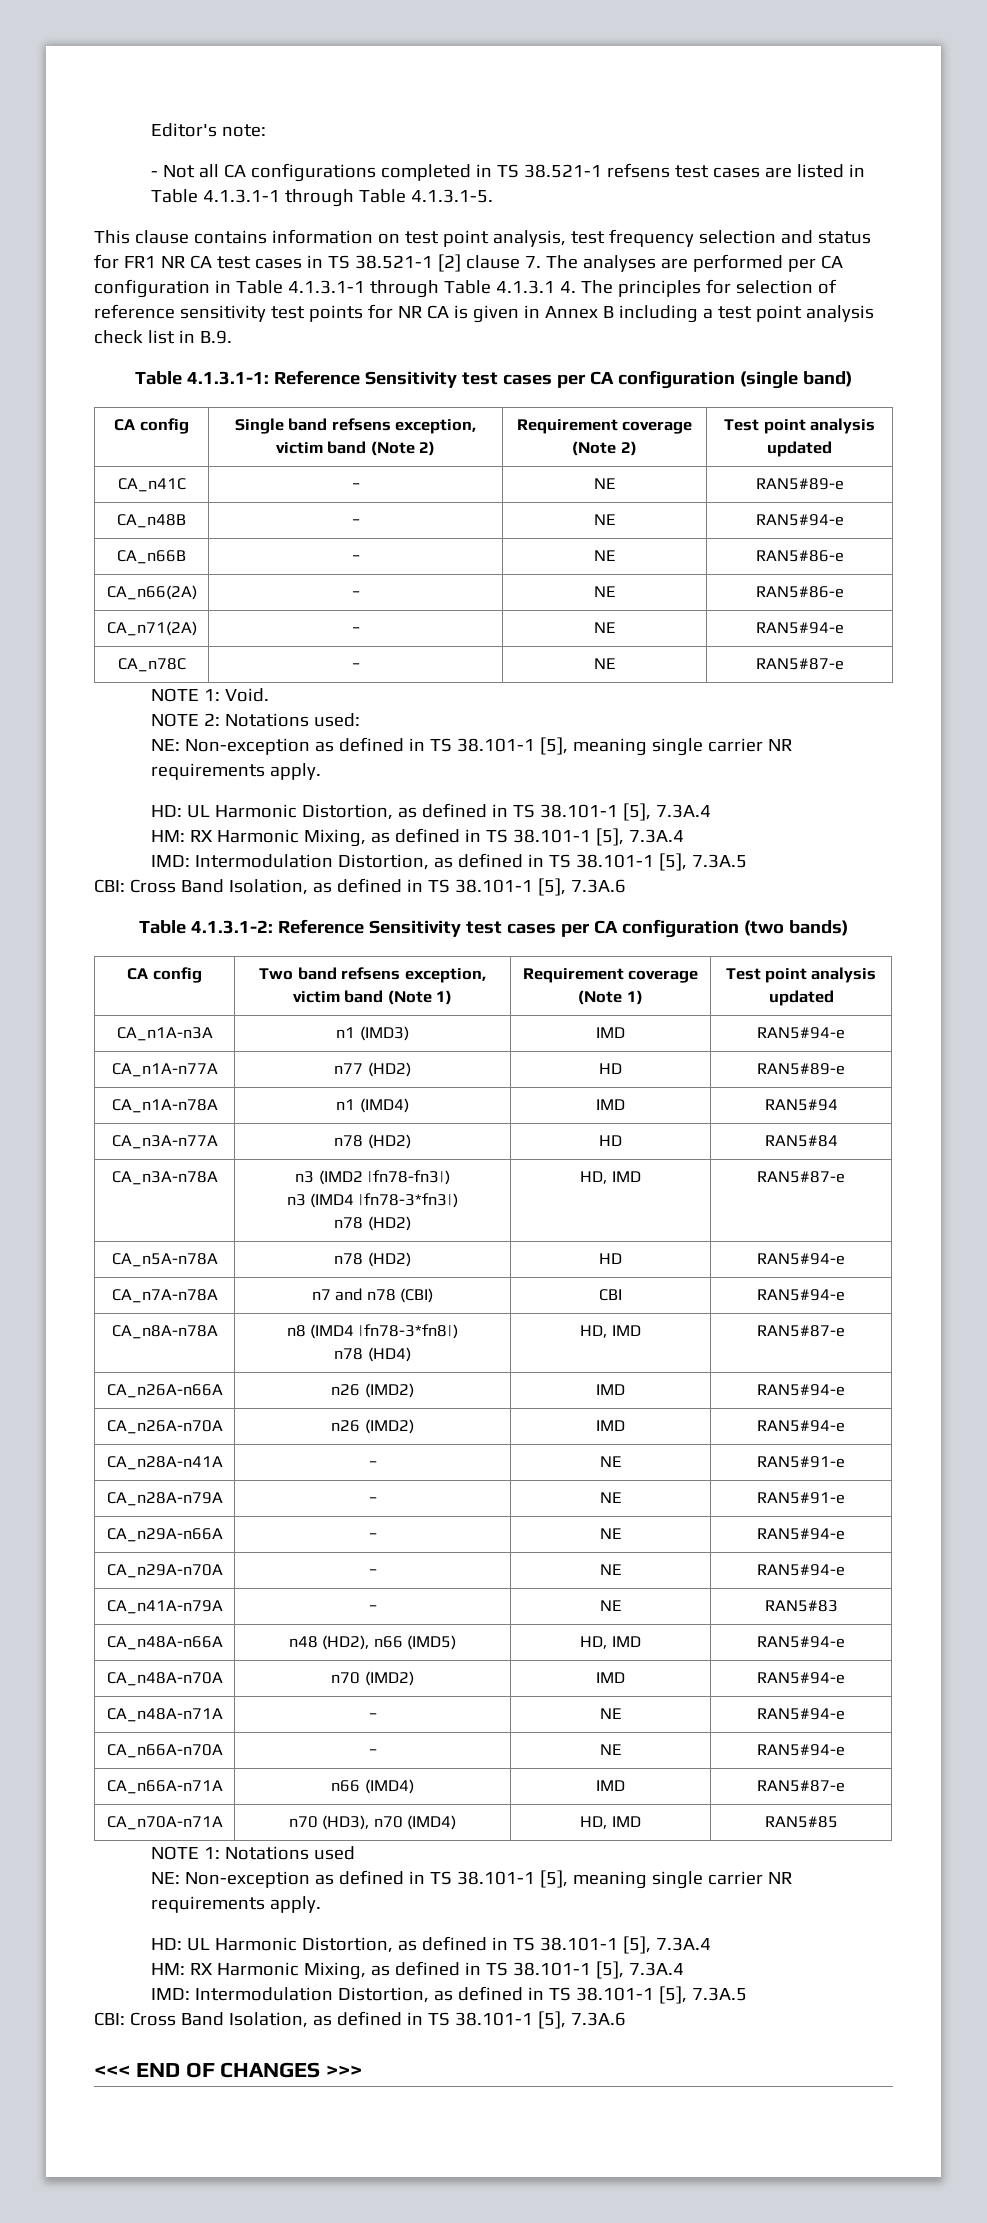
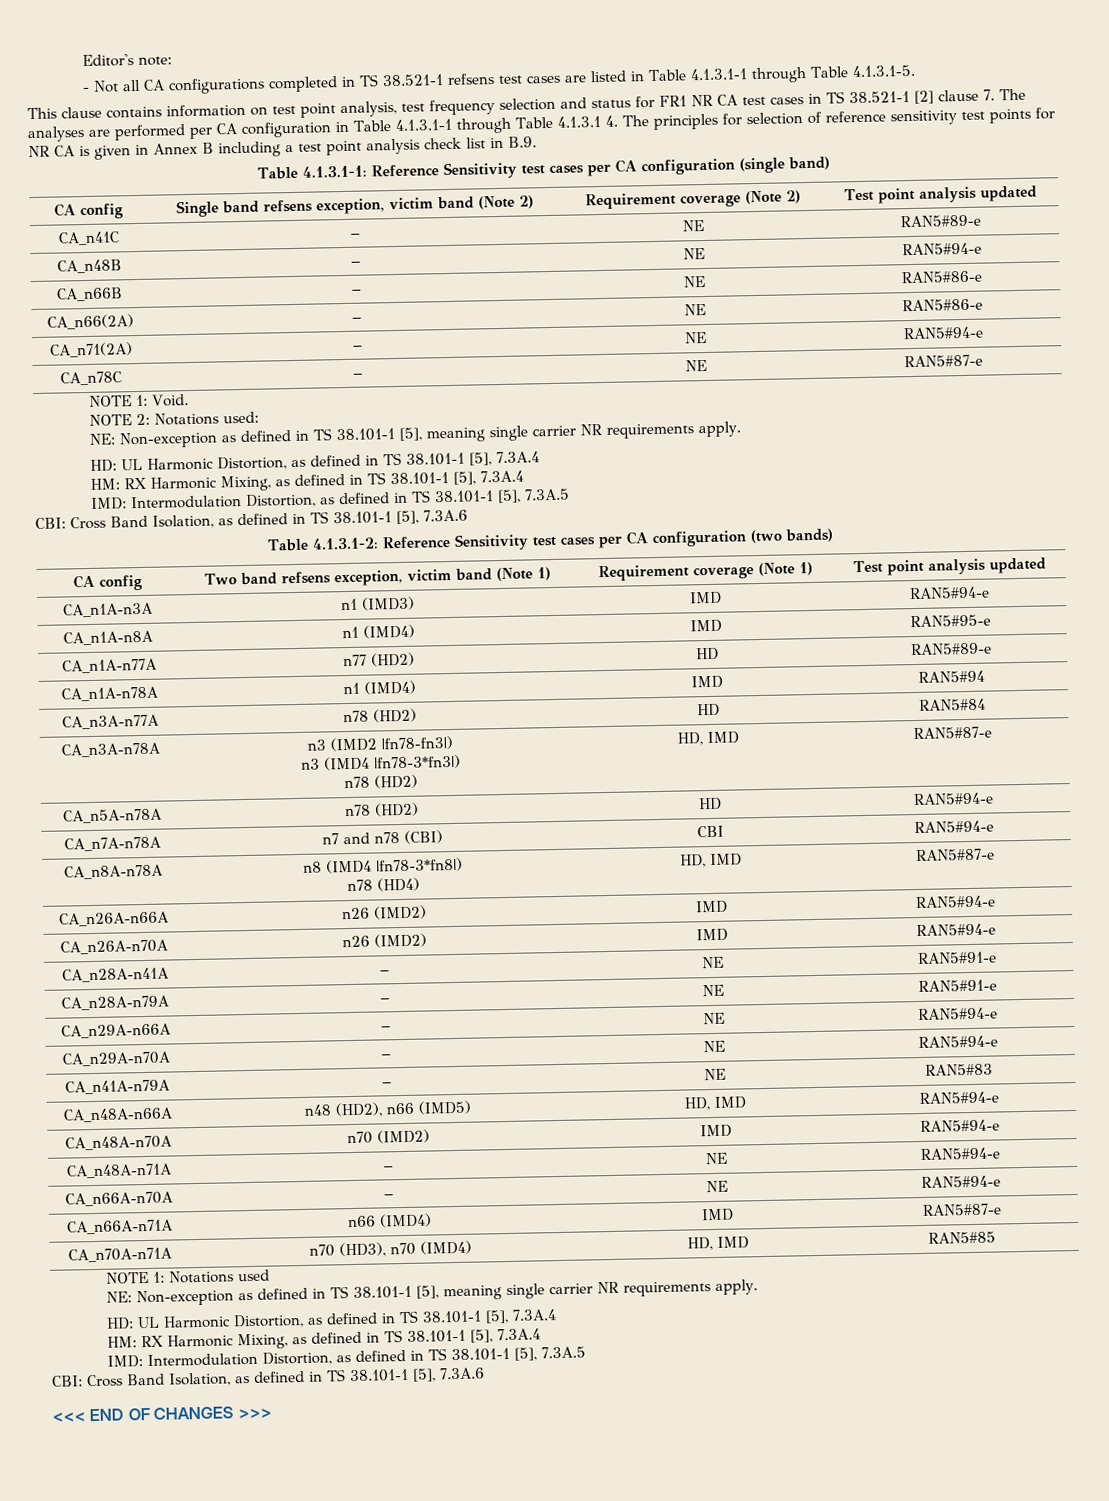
(845, 1033) none -> [63,630,153,646] [341,624,415,639] [690,619,722,633] [909,614,991,628] // CA_n1A-n8A | n1 (IMD4) | IMD | RAN5#95-e

